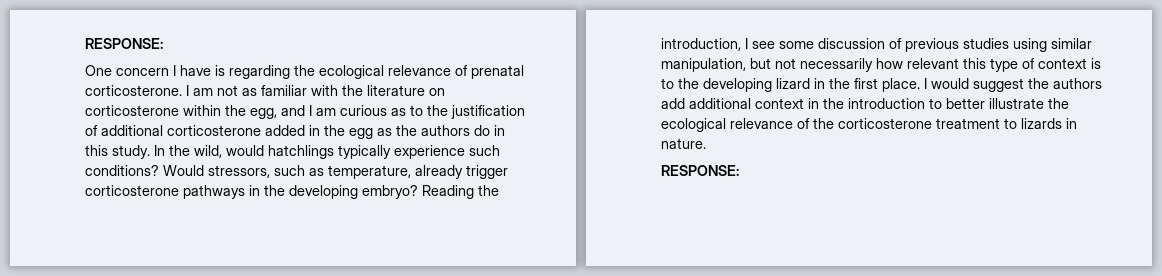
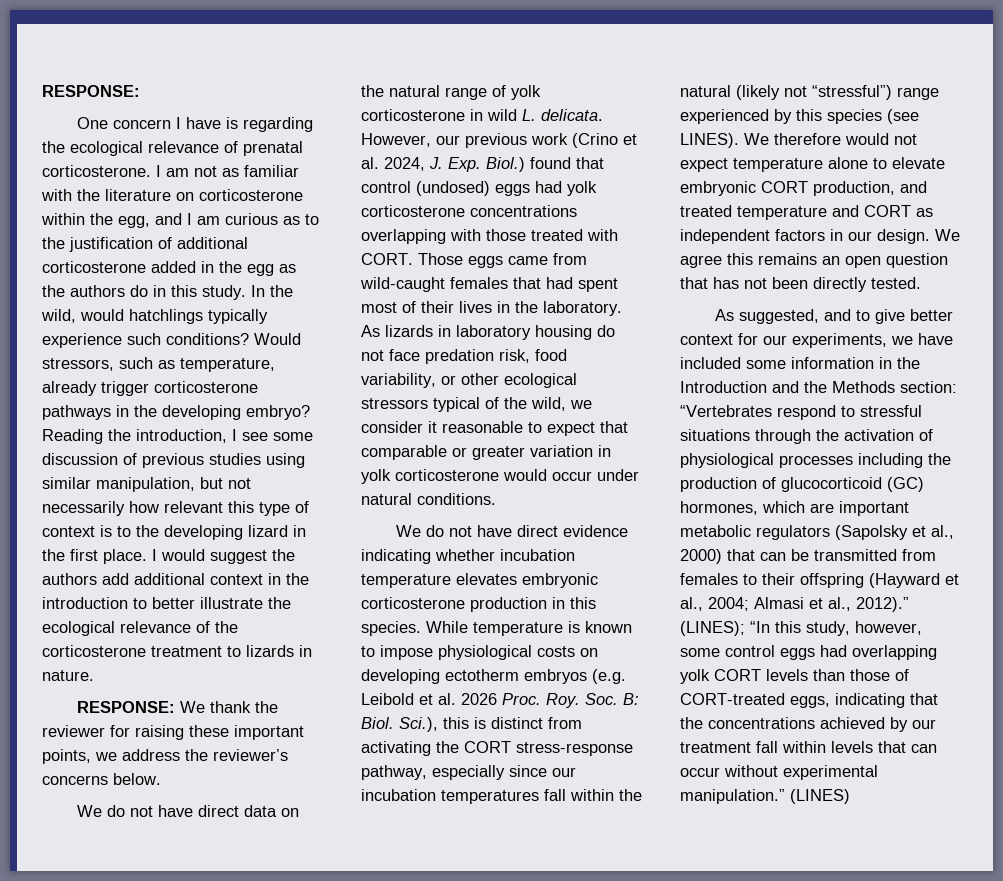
(739, 170) none -> [179,701,278,713] [42,725,304,740] [42,749,288,764] [42,773,161,785] [76,805,299,817] [361,85,541,100] [361,109,603,121] [361,133,637,148] [361,157,604,172] [361,181,597,196] [361,205,577,217] [361,229,618,244] [361,253,587,268] [360,277,618,292] [361,301,622,316] [361,325,615,340] [361,349,567,364] [361,373,577,388] [361,397,592,412] [361,421,628,436] [361,445,611,460] [361,469,639,484] [361,493,496,505] [395,525,628,537] [361,549,575,564] [361,573,598,588] [361,597,596,612] [361,621,632,636] [361,645,598,660] [361,669,626,684] [361,693,639,708] [361,717,582,732] [361,741,633,756] [361,765,576,780] [361,789,642,804] [680,85,939,100] [680,109,919,124] [680,133,917,148] [680,157,945,172] [680,181,927,196] [680,205,933,220] [680,229,960,244] [680,253,948,268] [680,277,921,292] [714,309,953,324] [680,333,953,348] [680,357,920,369] [680,381,957,393] [680,405,922,420] [680,429,933,444] [680,453,951,468] [680,477,924,492] [680,501,909,516] [680,525,954,540] [680,549,936,564] [680,573,959,588] [680,597,909,612] [680,621,922,636] [680,645,937,660] [680,669,909,684] [680,693,938,708] [680,717,936,732] [680,741,937,753] [680,765,878,780] [680,789,850,804] We thank the reviewer for raising these important points, we address the reviewer’s concerns below. // We do not have direct data on the natural range of yolk corticosterone in wild L. delicata. However, our previous work (Crino et al. 2024, J. Exp. Biol.) found that control (undosed) eggs had yolk corticosterone concentrations overlapping with those treated with CORT. Those eggs came from wild-caught females that had spent most of their lives in the laboratory. As lizards in laboratory housing do not face predation risk, food variability, or other ecological stressors typical of the wild, we consider it reasonable to expect that comparable or greater variation in yolk corticosterone would occur under natural conditions. // We do not have direct evidence indicating whether incubation temperature elevates embryonic corticosterone production in this species. While temperature is known to impose physiological costs on developing ectotherm embryos (e.g. Leibold et al. 2026 Proc. Roy. Soc. B: Biol. Sci.), this is distinct from activating the CORT stress-response pathway, especially since our incubation temperatures fall within the natural (likely not “stressful”) range experienced by this species (see LINES). We therefore would not expect temperature alone to elevate embryonic CORT production, and treated temperature and CORT as independent factors in our design. We agree this remains an open question that has not been directly tested. // As suggested, and to give better context for our experiments, we have included some information in the Introduction and the Methods section: “Vertebrates respond to stressful situations through the activation of physiological processes including the production of glucocorticoid (GC) hormones, which are important metabolic regulators (Sapolsky et al., 2000) that can be transmitted from females to their offspring (Hayward et al., 2004; Almasi et al., 2012).” (LINES); “In this study, however, some control eggs had overlapping yolk CORT levels than those of CORT-treated eggs, indicating that the concentrations achieved by our treatment fall within levels that can occur without experimental manipulation.” (LINES)

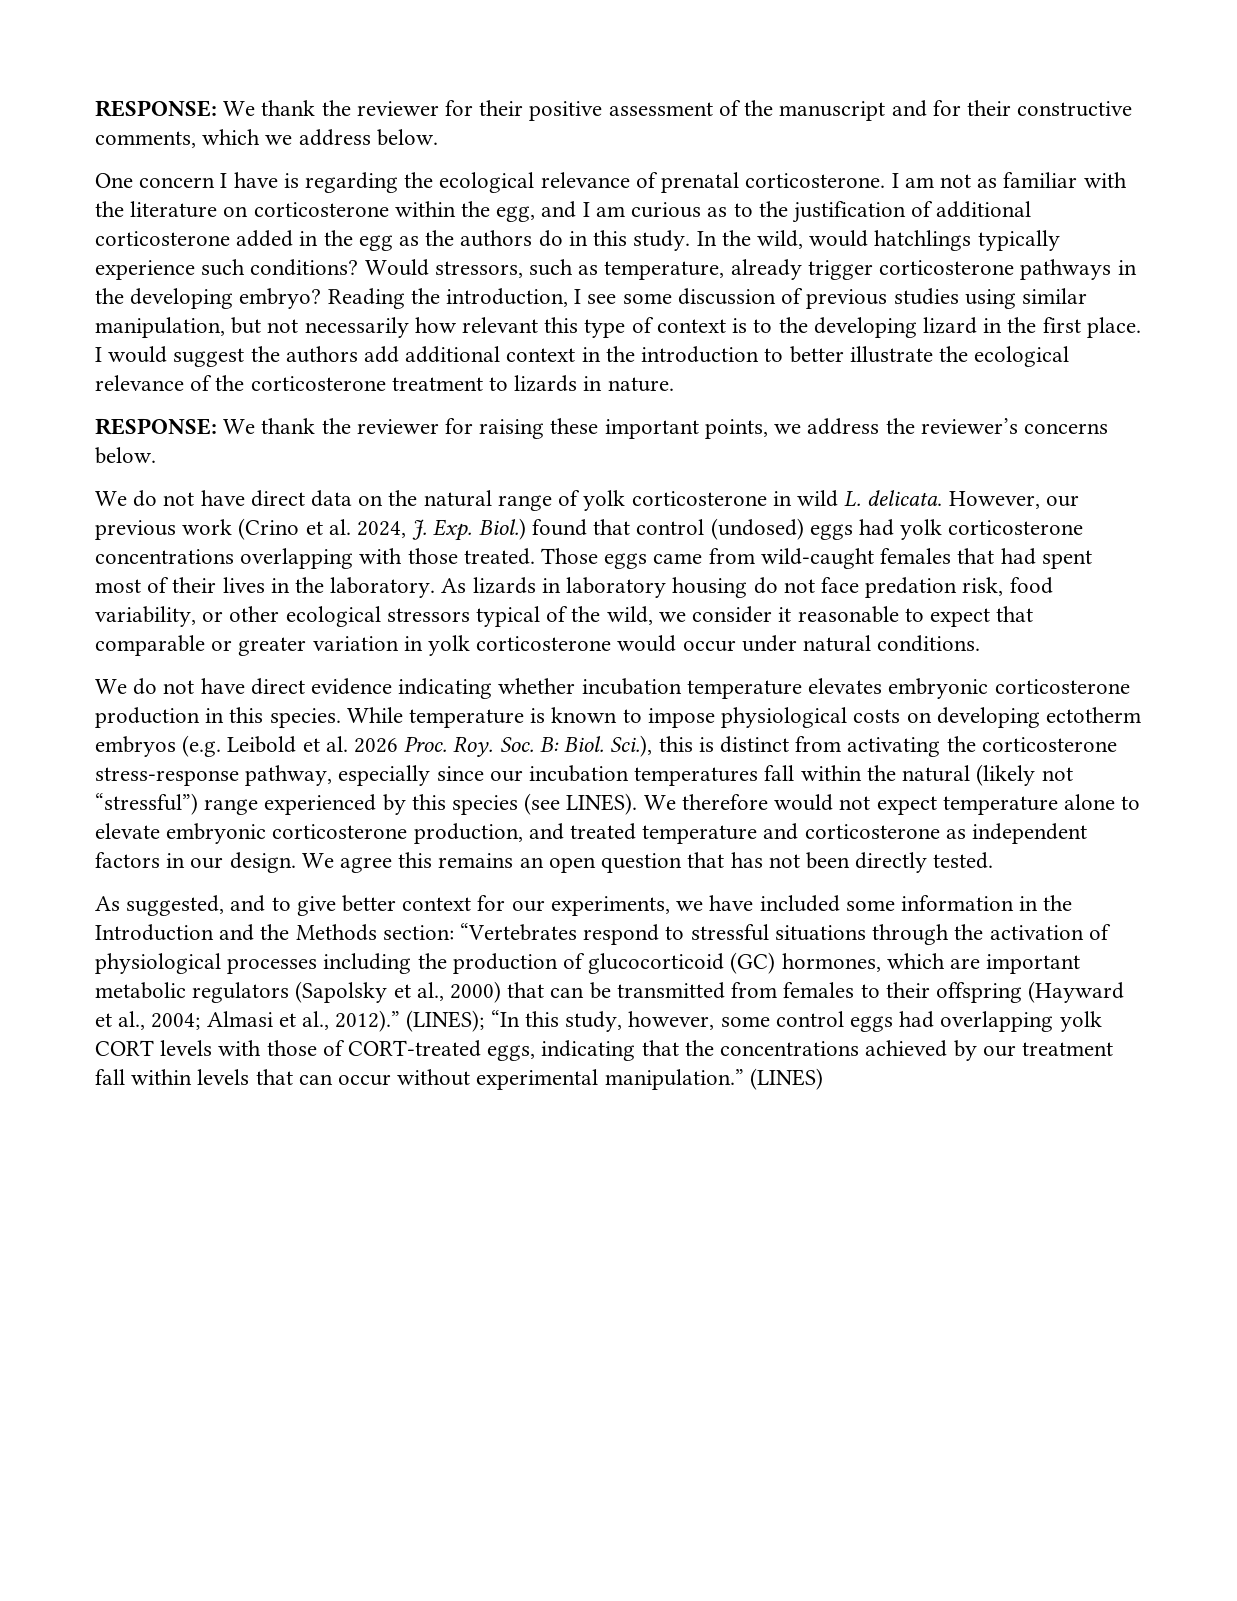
[42,85,140,97] RESPONSE: -> [95,100,1133,121] [95,129,438,148] RESPONSE: We thank the reviewer for their positive assessment of the manuscript and for their constructive comments, which we address below.
[531,229,618,241] [361,253,413,265] treated with CORT. -> [463,548,535,565] treated.
[464,741,511,753] CORT -> [981,737,1117,752] corticosterone
[761,181,808,193] CORT -> [272,824,408,839] corticosterone
[864,205,911,217] CORT -> [804,824,940,839] corticosterone
[813,669,845,681] than -> [218,1040,262,1056] with

